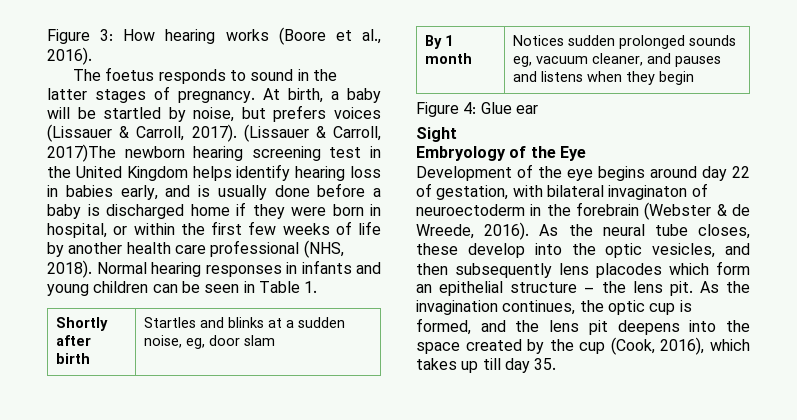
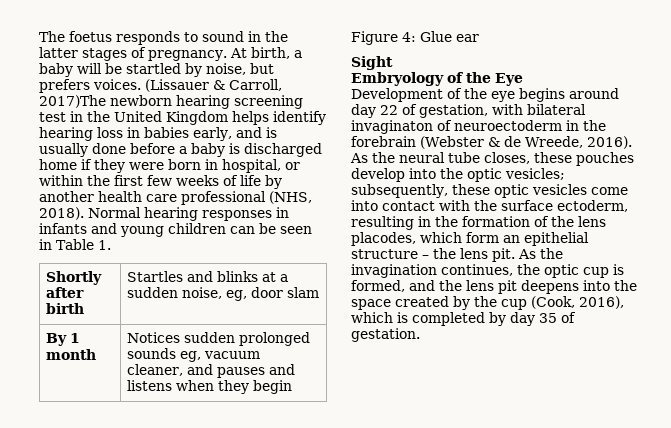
[47,27,381,45] [47,47,92,65] Figure 3: How hearing works (Boore et al., 2016). // -> (39, 36) none
[334,107,381,119] [47,124,237,142] voices (Lissauer & Carroll, 2017). -> [93,79,141,90] voices.
(458, 249) none -> [576,152,634,166] pouches
[652,243,750,258] [416,263,662,278] vesicles, and then subsequently lens placodes -> [505,168,565,180] [351,184,628,198] [351,200,628,212] [351,216,606,230] [351,232,416,246] vesicles; subsequently, these optic vesicles come into contact with the surface ectoderm, resulting in the formation of the lens placodes,
[416,358,557,373] takes up till day 35. -> [397,312,576,326] [351,328,420,342] is completed by day 35 of gestation.

